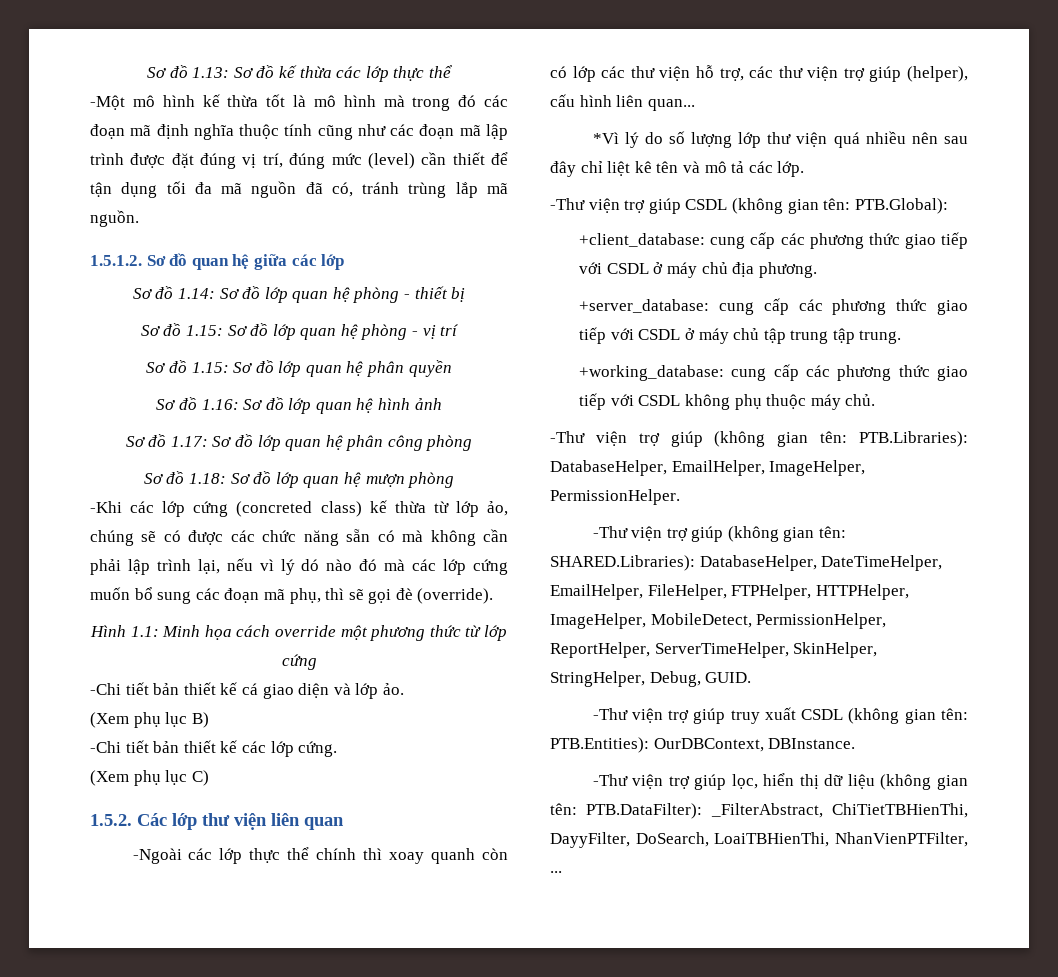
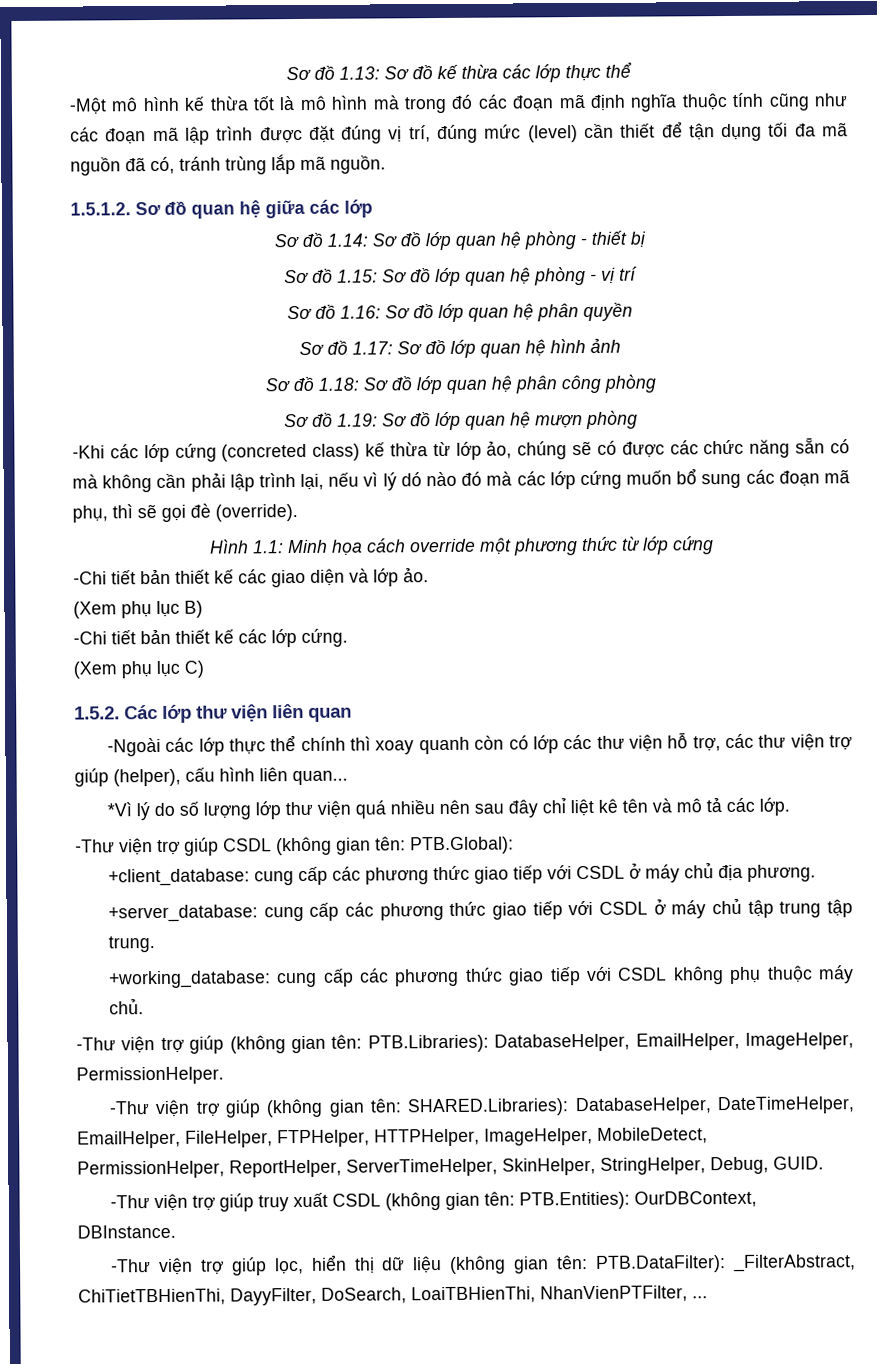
[191,362,229,373] 1.15: -> [340,305,381,319] 1.16:
[201,399,239,410] 1.16: -> [352,341,393,355] 1.17:
[170,436,208,447] 1.17: -> [317,377,359,391] 1.18:
[189,473,227,484] 1.18: -> [337,413,378,427] 1.19:
[241,683,258,695] cá -> [238,569,267,584] các

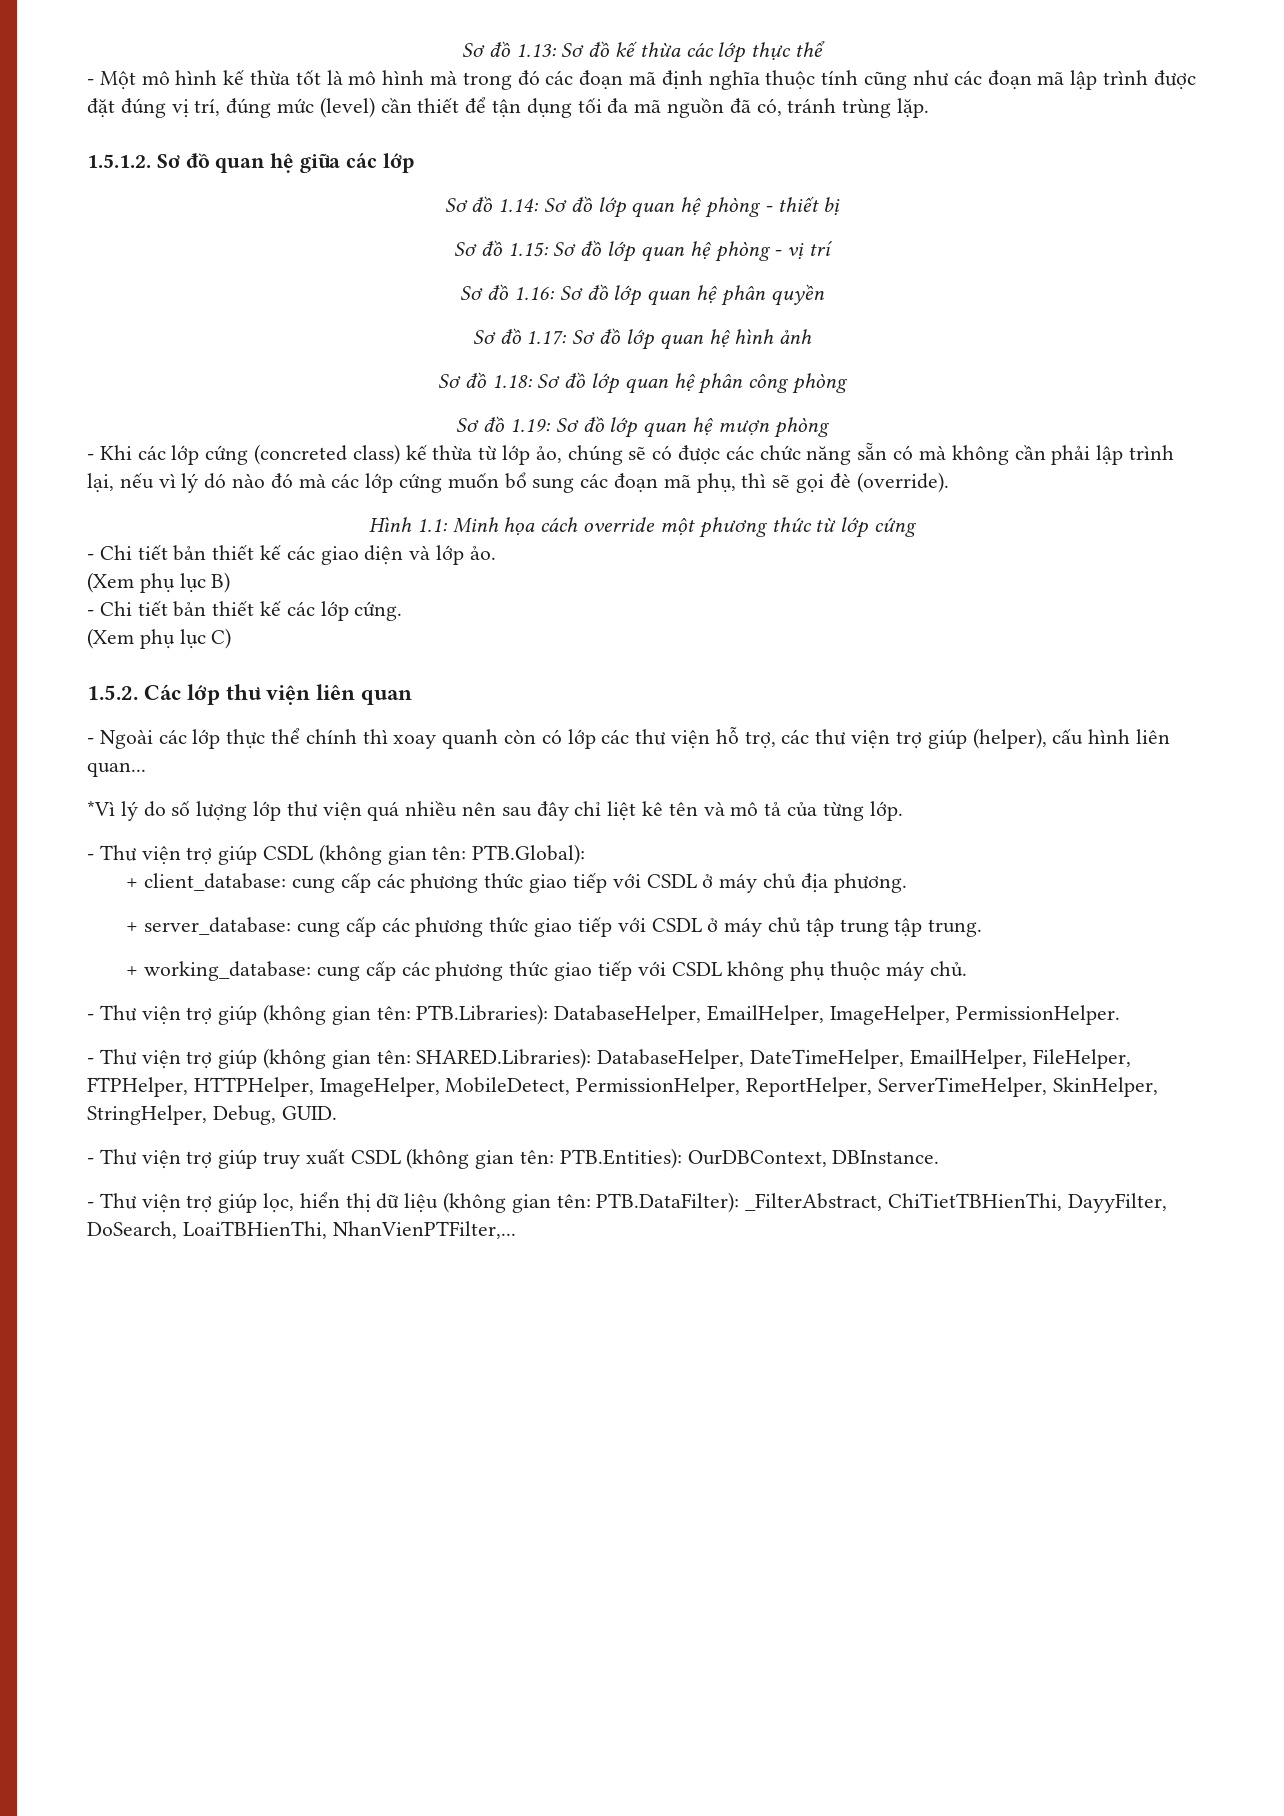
[69,97,107,115] -Một -> [87,71,136,90] - Một
[271,154,386,175] lắp mã nguồn. -> [897,98,930,118] lặp.
[72,445,105,459] -Khi -> [87,445,132,460] - Khi
[73,571,107,585] -Chi -> [87,545,132,560] - Chi
[73,631,107,645] -Chi -> [87,601,132,616] - Chi
[107,737,162,757] -Ngoài -> [87,729,153,749] - Ngoài
[726,797,756,813] các -> [787,801,864,821] của từng
[75,839,115,853] -Thư -> [87,845,137,861] - Thư
[107,868,250,887] +client_database: -> [126,873,287,891] + client_database:
[107,904,258,923] +server_database: -> [126,917,292,935] + server_database:
[108,970,271,989] +working_database: -> [126,961,312,981] + working_database:
[76,1037,116,1051] -Thư -> [87,1005,137,1021] - Thư
[109,1101,151,1115] -Thư -> [87,1049,137,1065] - Thư
[110,1195,151,1209] -Thư -> [87,1149,137,1165] - Thư
[111,1259,152,1273] -Thư -> [87,1193,137,1209] - Thư
[540,1285,708,1303] NhanVienPTFilter, ... -> [332,1221,516,1239] NhanVienPTFilter,...

